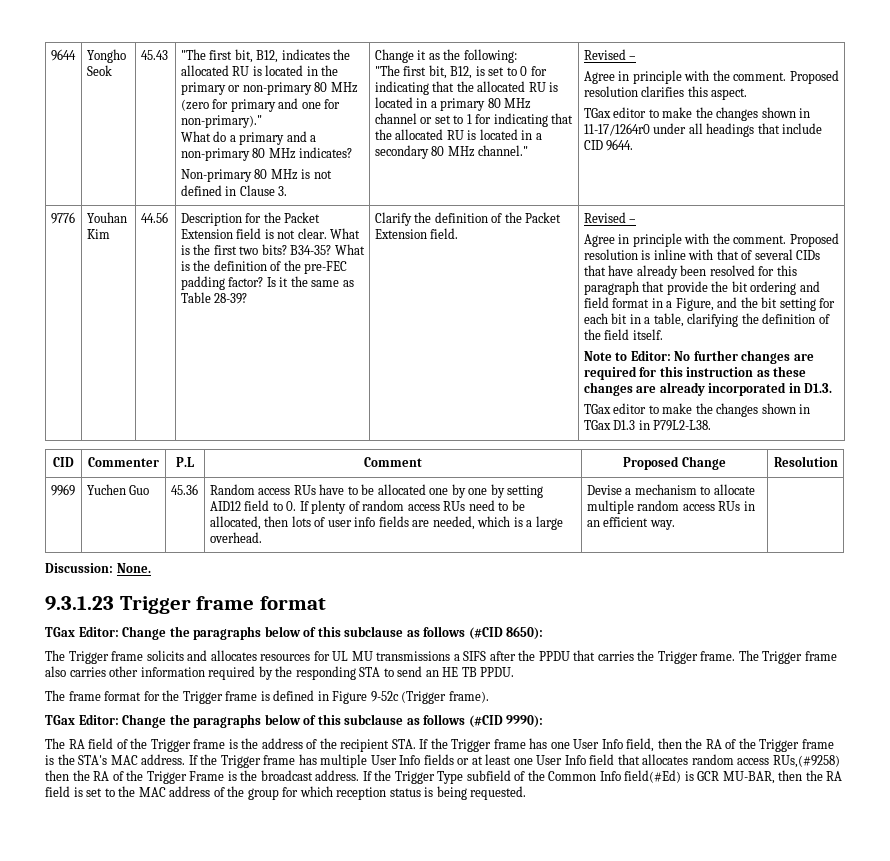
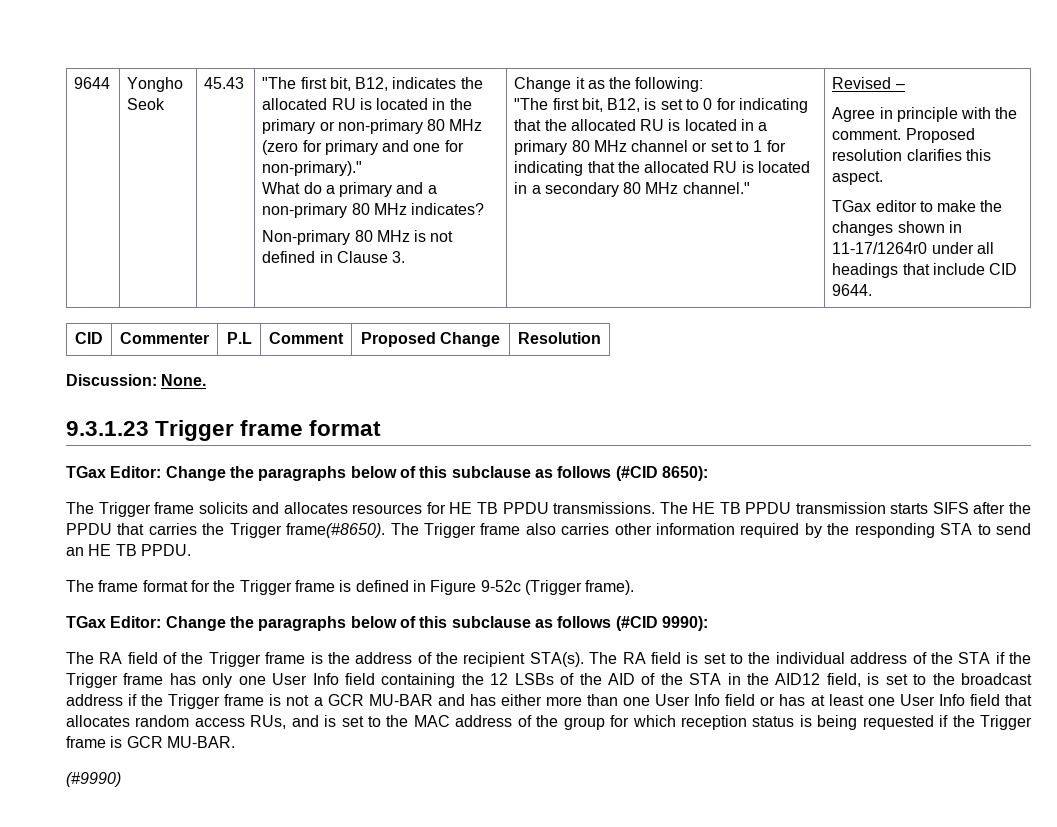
[50,212,75,224] [86,212,127,223] [86,229,110,239] [140,212,168,223] [180,212,321,226] [180,228,361,239] [180,244,365,255] [180,260,348,274] [180,276,354,290] [180,292,248,304] [374,212,562,226] [374,228,459,239] [583,212,637,223] [583,233,839,247] [583,249,821,260] [583,265,797,279] [583,281,820,295] [583,297,836,311] [583,313,830,327] [583,329,663,340] [583,350,814,364] [583,366,807,380] [583,382,833,396] [583,403,811,417] [583,420,712,431] // 9776 | Youhan Kim | 44.56 | Description for the Packet Extension field is not clear. What is the first two bits? B34-35? What is the definition of the pre-FEC padding factor? Is it the same as Table 28-39? | Clarify the definition of the Packet Extension field. | Revised – // Agree in principle with the comment. Proposed resolution is inline with that of several CIDs that have already been resolved for this paragraph that provide the bit ordering and field format in a Figure, and the bit setting for each bit in a table, clarifying the definition of the field itself. // Note to Editor: No further changes are required for this instruction as these changes are already incorporated in D1.3. // TGax editor to make the changes shown in TGax D1.3 in P79L2-L38. -> (873, 290) none
[50,484,75,496] [86,484,150,495] [170,484,198,495] [209,484,544,498] [209,500,525,514] [209,516,563,530] [209,532,262,543] [586,484,755,495] [586,500,755,514] [586,517,675,530] // 9969 | Yuchen Guo | 45.36 | Random access RUs have to be allocated one by one by setting AID12 field to 0. If plenty of random access RUs need to be allocated, then lots of user info fields are needed, which is a large overhead. | Devise a mechanism to allocate multiple random access RUs in an efficient way. | -> (601, 338) none
[332,651,460,661] UL MU transmissions a -> [449,502,929,514] HE TB PPDU transmissions. The HE TB PPDU transmission starts
[700,651,736,661] frame. -> [286,523,386,538] frame(#8650).
[391,738,834,752] [45,754,470,768] STA. If the Trigger frame has one User Info field, then the RA of the Trigger frame is the STA's MAC address. If the Trigger frame has multiple User Info fields or -> [529,652,1031,667] [66,673,1032,688] [66,694,806,709] STA(s). The RA field is set to the individual address of the STA if the Trigger frame has only one User Info field containing the 12 LSBs of the AID of the STA in the AID12 field, is set to the broadcast address if the Trigger frame is not a GCR MU-BAR and has either more than one User Info field or has
[772,755,840,768] [45,770,843,784] [45,786,70,797] RUs,(#9258) then the RA of the Trigger Frame is the broadcast address. If the Trigger Type subfield of the Common Info field(#Ed) is GCR MU-BAR, then the RA field -> [250,715,319,729] RUs, and
[470,786,527,800] requested. -> [862,715,1032,730] [66,736,235,748] [66,772,121,787] requested if the Trigger frame is GCR MU-BAR. // (#9990)

